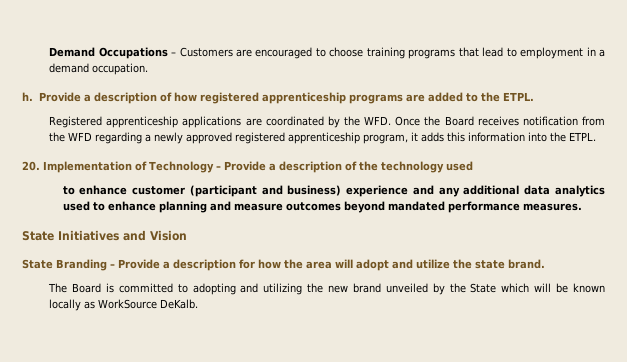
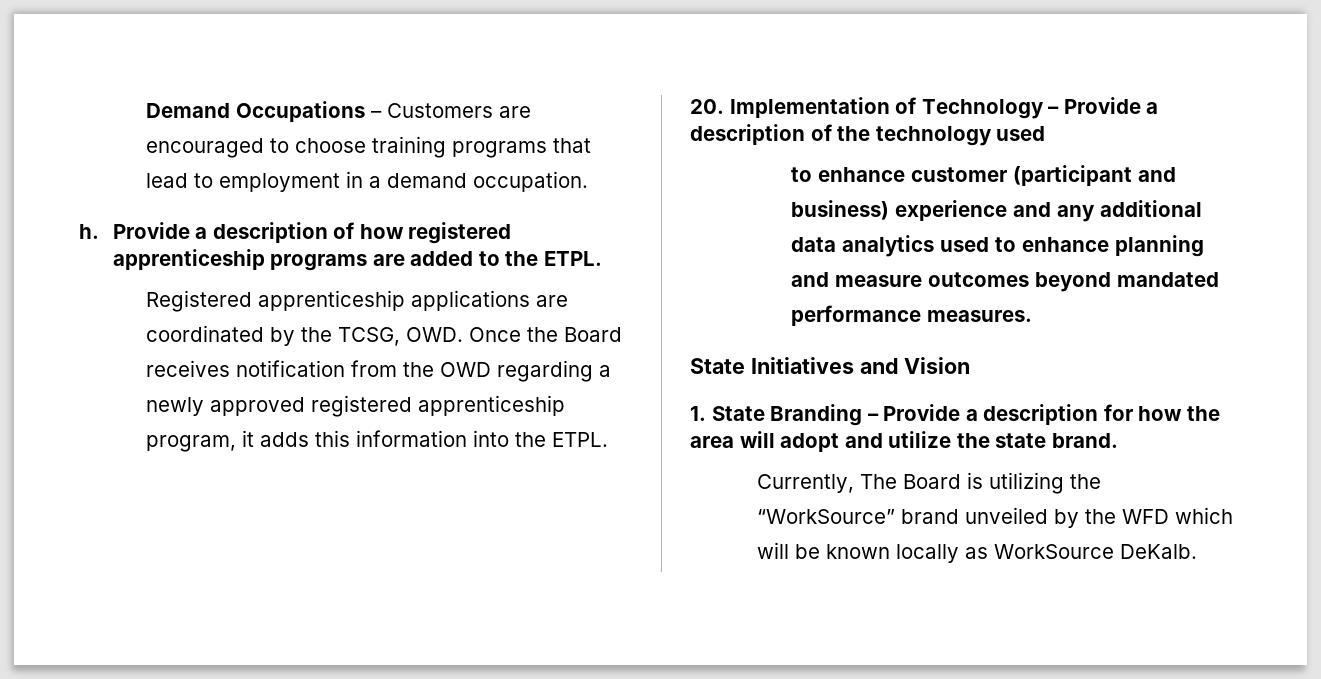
[364,116,392,125] WFD. -> [338,327,464,346] TCSG, OWD.
[68,132,93,141] WFD -> [440,362,492,377] OWD
(187, 235) none -> [690,406,706,421] 1.
(545, 264) none -> [757,474,855,493] Currently,
[118,283,259,295] committed to adopting and -> (984, 480) none
[328,285,349,293] new -> [757,509,896,524] “WorkSource”
[470,283,497,293] State -> [1122,509,1170,524] WFD

